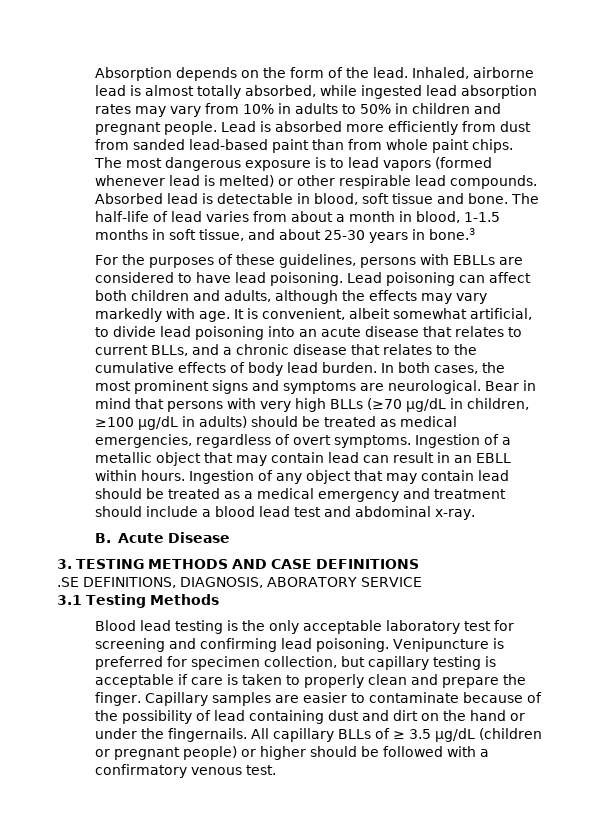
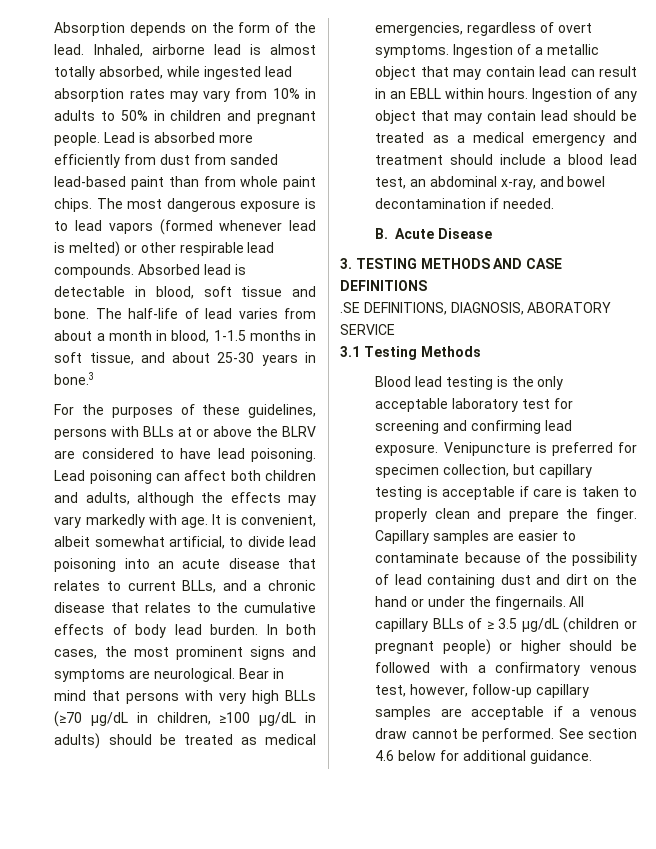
[453,255,496,265] EBLLs -> [143,426,316,437] BLLs at or above the BLRV
[294,506,476,520] test and abdominal x-ray. -> [375,176,606,190] [375,198,554,209] test, an abdominal x-ray, and bowel decontamination if needed.
[316,638,390,652] poisoning. -> [375,444,439,456] exposure.
[246,765,277,775] test. -> [375,684,589,698] [375,706,637,720] [375,728,637,742] [375,750,592,764] test, however, follow-up capillary samples are acceptable if a venous draw cannot be performed. See section 4.6 below for additional guidance.

